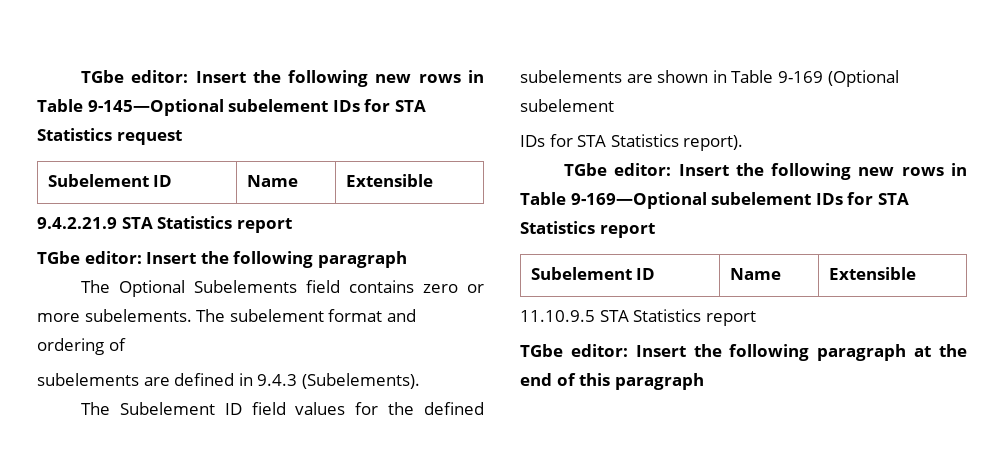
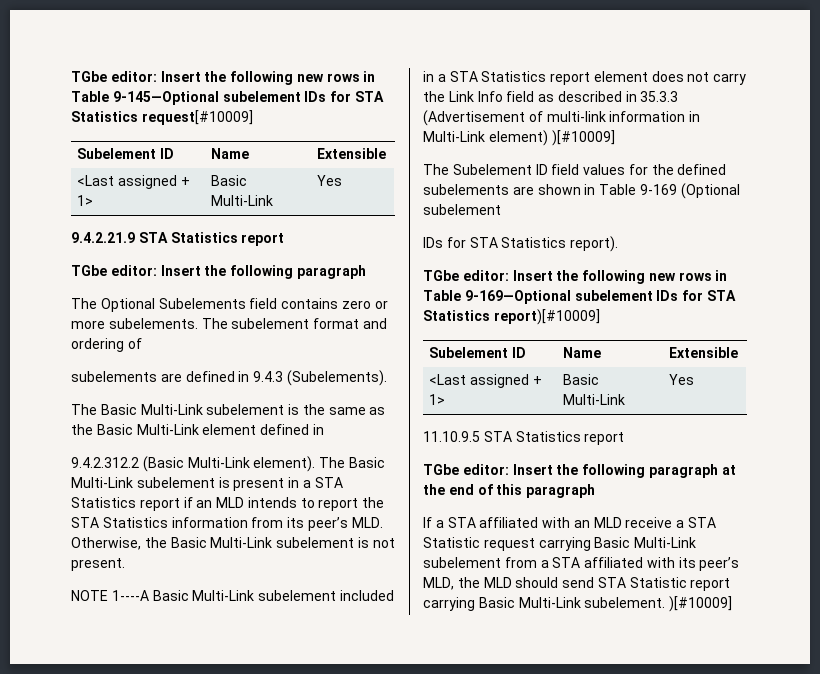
[116,130,182,145] [47,174,173,187] [246,175,298,187] [345,174,433,187] request // Subelement ID | Name | Extensible -> [141,110,253,125] [77,148,174,159] [211,148,250,159] [317,148,387,159] [77,175,190,189] [77,195,94,206] [211,175,248,186] [211,195,274,206] [317,175,343,186] request[#10009] // Subelement ID | Name | Extensible // <Last assigned + 1> | Basic Multi-Link | Yes
(420, 381) none -> [71,404,386,415] [71,424,324,435] [71,456,385,472] [71,477,343,491] [71,497,385,511] [71,517,383,531] [71,537,395,550] [71,558,125,571] [71,590,394,601] [423,71,747,85] [423,91,679,102] [423,110,701,126] [423,130,615,146] // The Basic Multi-Link subelement is the same as the Basic Multi-Link element defined in // 9.4.2.312.2 (Basic Multi-Link element). The Basic Multi-Link subelement is present in a STA Statistics report if an MLD intends to report the STA Statistics information from its peer’s MLD. Otherwise, the Basic Multi-Link subelement is not present. // NOTE 1----A Basic Multi-Link subelement included in a STA Statistics report element does not carry the Link Info field as described in 35.3.3 (Advertisement of multi-link information in Multi-Link element) )[#10009]
[599,223,655,238] [530,267,656,280] [729,268,781,280] [828,267,916,280] report // Subelement ID | Name | Extensible -> [493,309,600,325] [429,347,526,358] [563,347,602,358] [669,347,739,358] [429,374,542,388] [429,394,446,405] [563,374,600,385] [563,394,626,405] [669,374,695,385] report)[#10009] // Subelement ID | Name | Extensible // <Last assigned + 1> | Basic Multi-Link | Yes
(704, 381) none -> [423,517,717,528] [423,537,697,551] [423,557,740,571] [423,577,731,591] [423,596,733,612] // If a STA affiliated with an MLD receive a STA Statistic request carrying Basic Multi-Link subelement from a STA affiliated with its peer’s MLD, the MLD should send STA Statistic report carrying Basic Multi-Link subelement. )[#10009]

